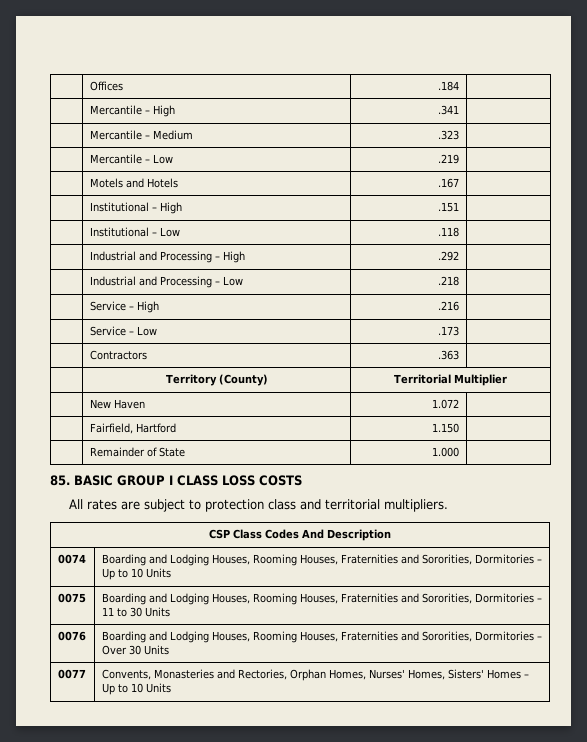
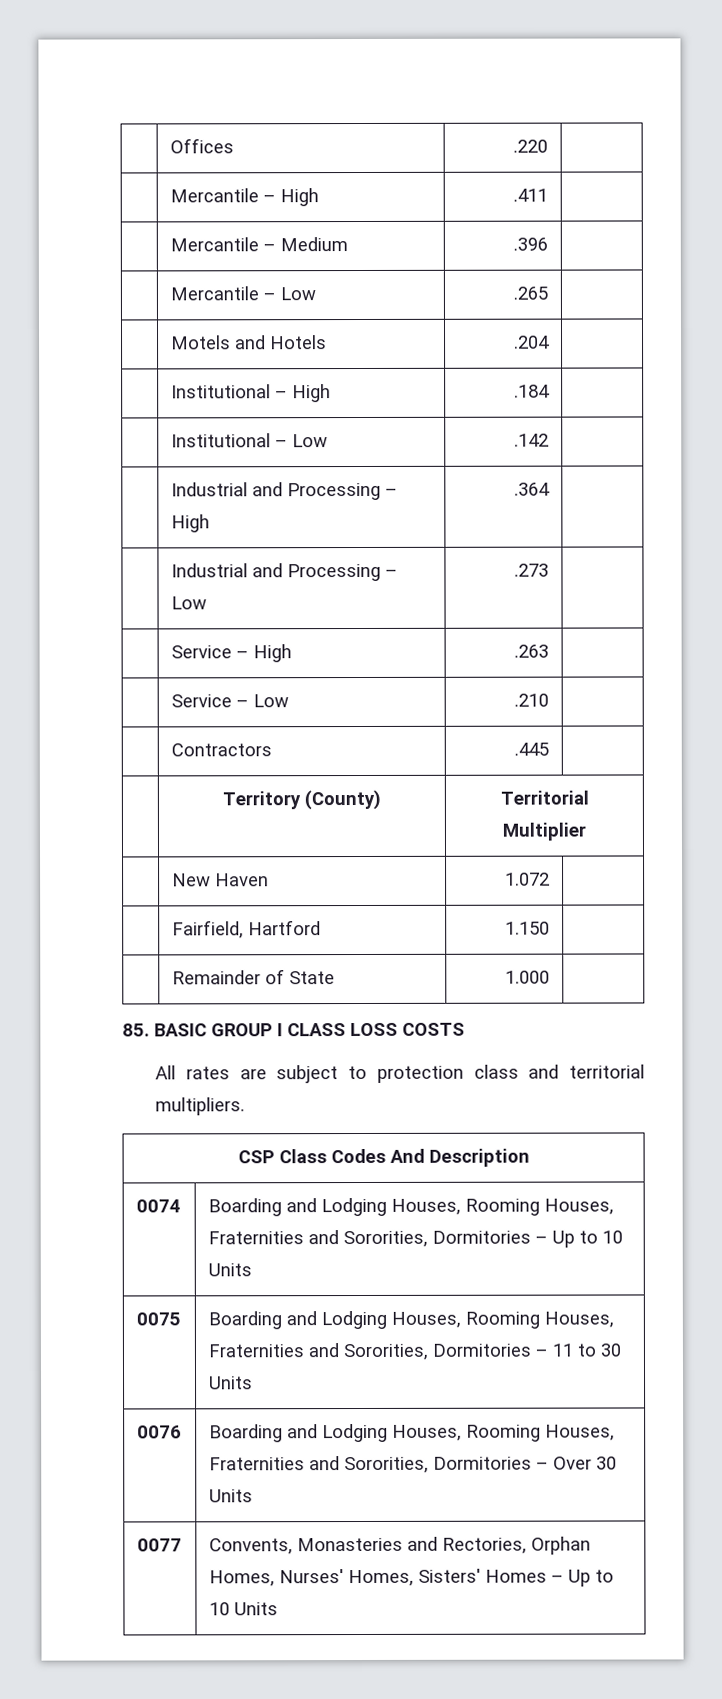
[438,81,460,91] .184 -> [513,139,549,153] .220
[438,105,460,115] .341 -> [513,188,549,202] .411
[438,130,460,140] .323 -> [513,237,549,251] .396
[438,154,460,164] .219 -> [513,286,549,300] .265
[438,178,460,188] .167 -> [514,335,551,349] .204
[438,202,460,212] .151 -> [514,384,551,398] .184
[438,227,460,237] .118 -> [514,433,550,447] .142
[438,251,460,261] .292 -> [514,482,551,496] .364
[438,276,460,286] .218 -> [514,563,550,577] .273
[438,301,460,311] .216 -> [514,644,550,658] .263
[438,326,460,336] .173 -> [514,693,550,707] .210
[438,350,460,360] .363 -> [514,742,550,756] .445

